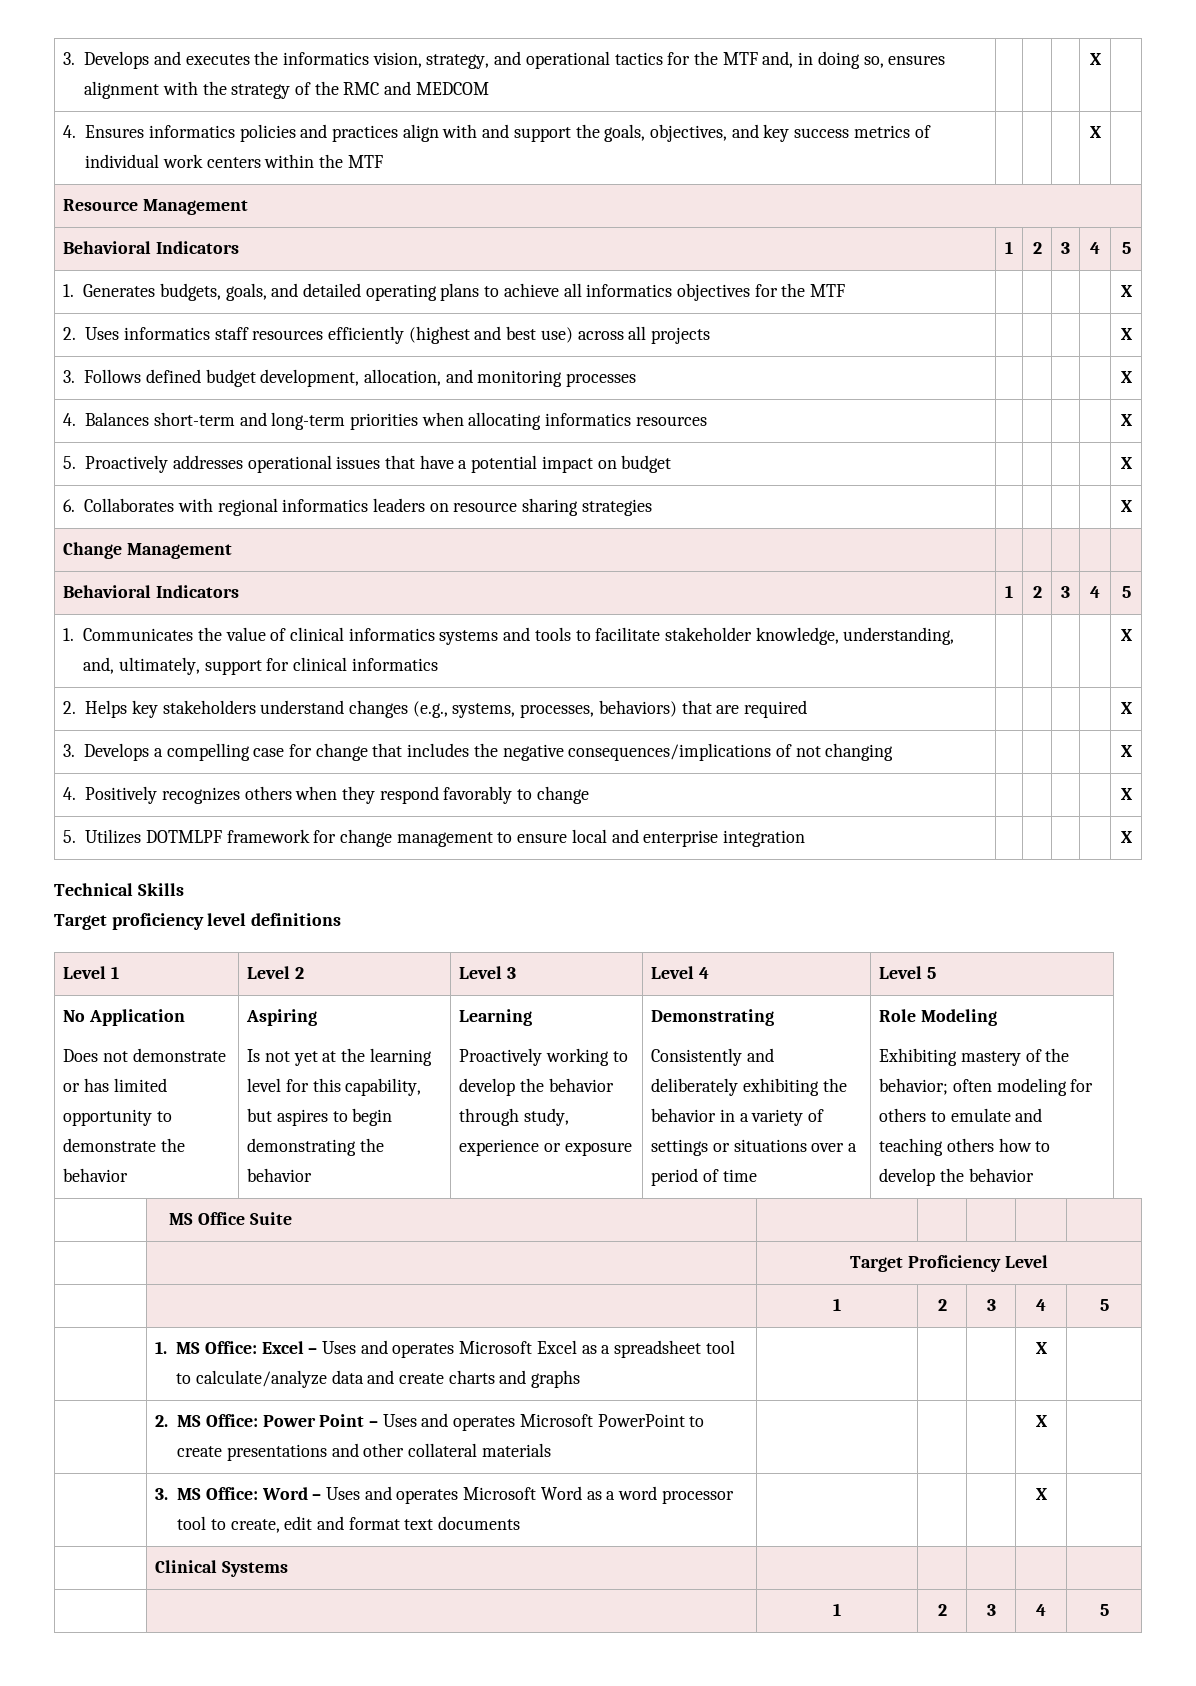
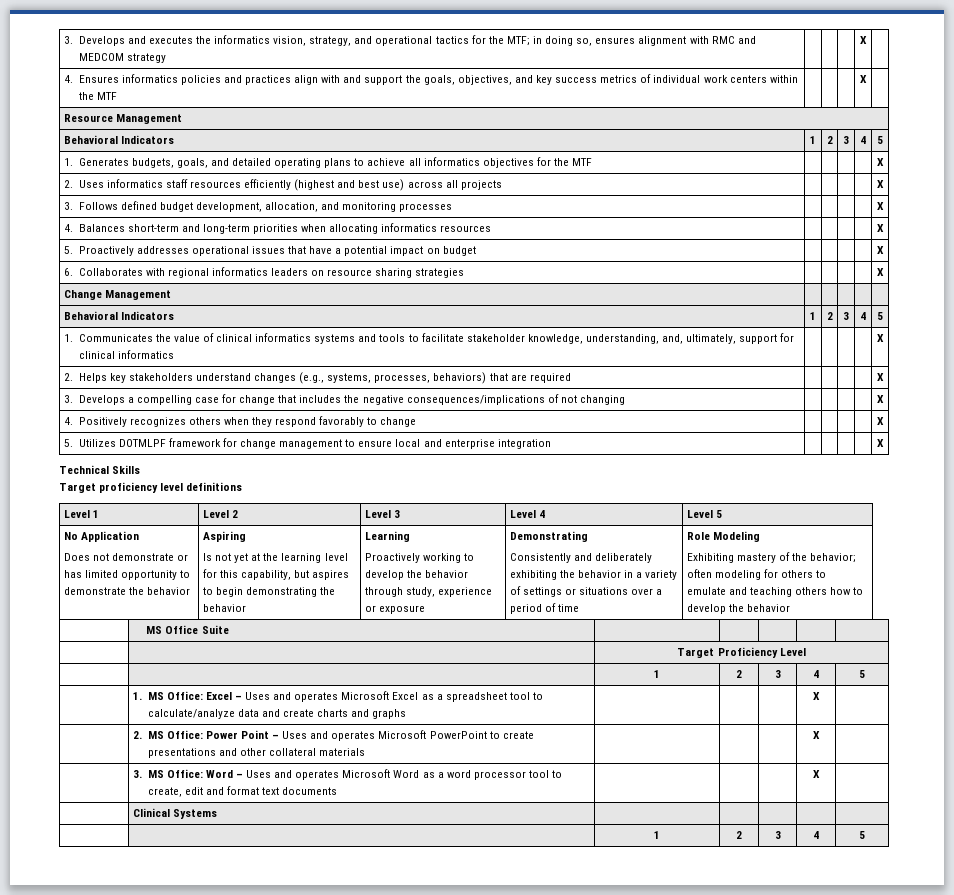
[722,51,794,68] MTF and, -> [506,36,530,46] MTF;
[202,81,339,99] the strategy of the -> (709, 40) none
(489, 88) none -> [126,53,166,63] strategy

